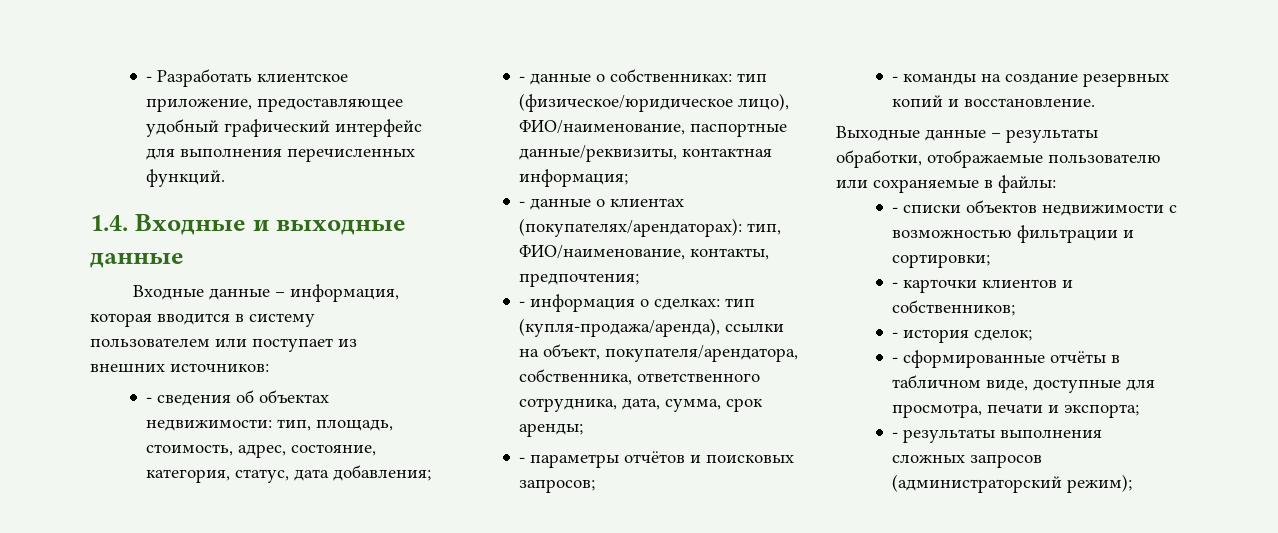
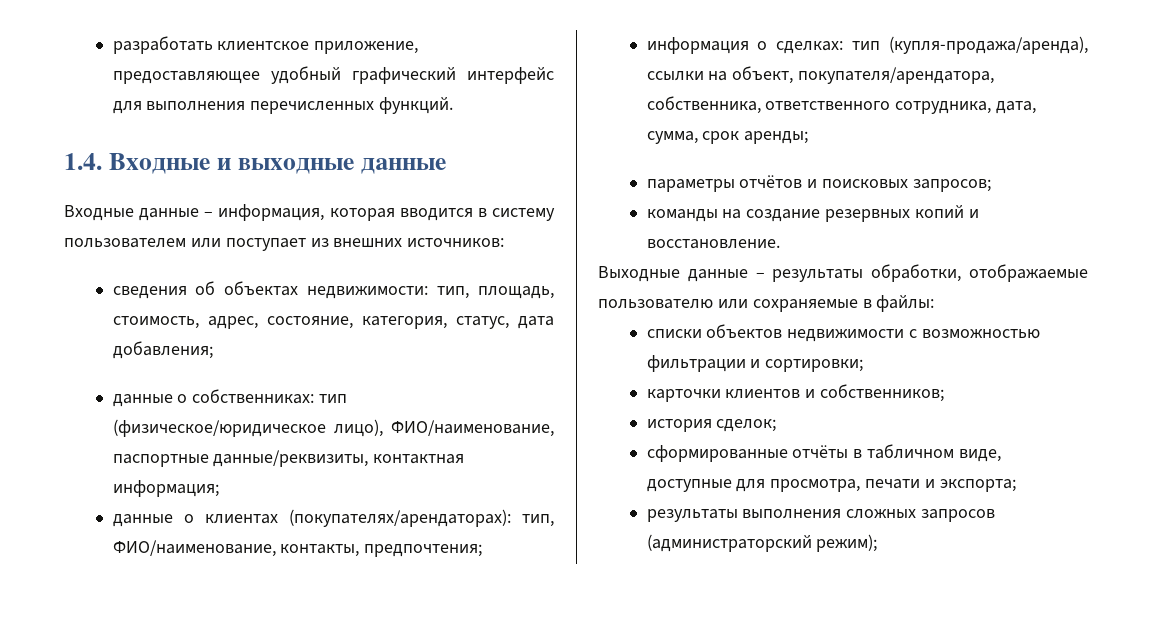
[146,69,253,87] - Разработать -> [112,36,213,54] разработать
[146,397,153,403] - -> (505, 242) none
[519,76,526,82] - -> (213, 350) none
[519,201,526,207] - -> (219, 488) none
[519,301,526,307] - -> (483, 550) none
[519,457,526,463] - -> (809, 137) none
[892,76,899,82] - -> (991, 185) none
[892,207,899,213] - -> (935, 303) none
[892,282,899,288] - -> (864, 365) none
[892,332,899,338] - -> (945, 393) none
[892,357,899,363] - -> (777, 425) none
[892,432,899,438] - -> (1016, 485) none

